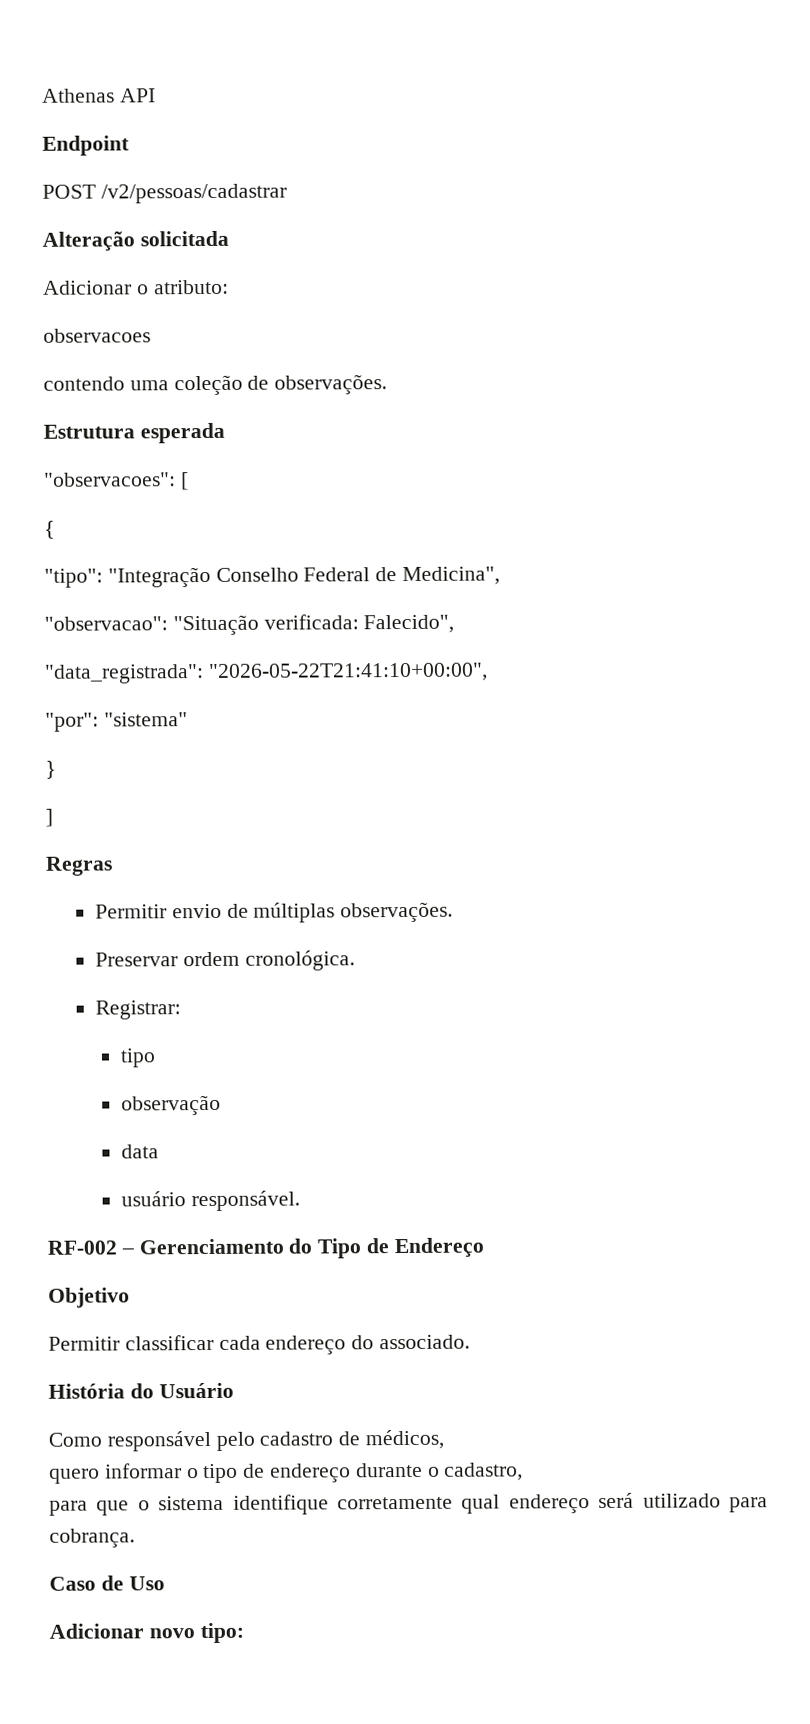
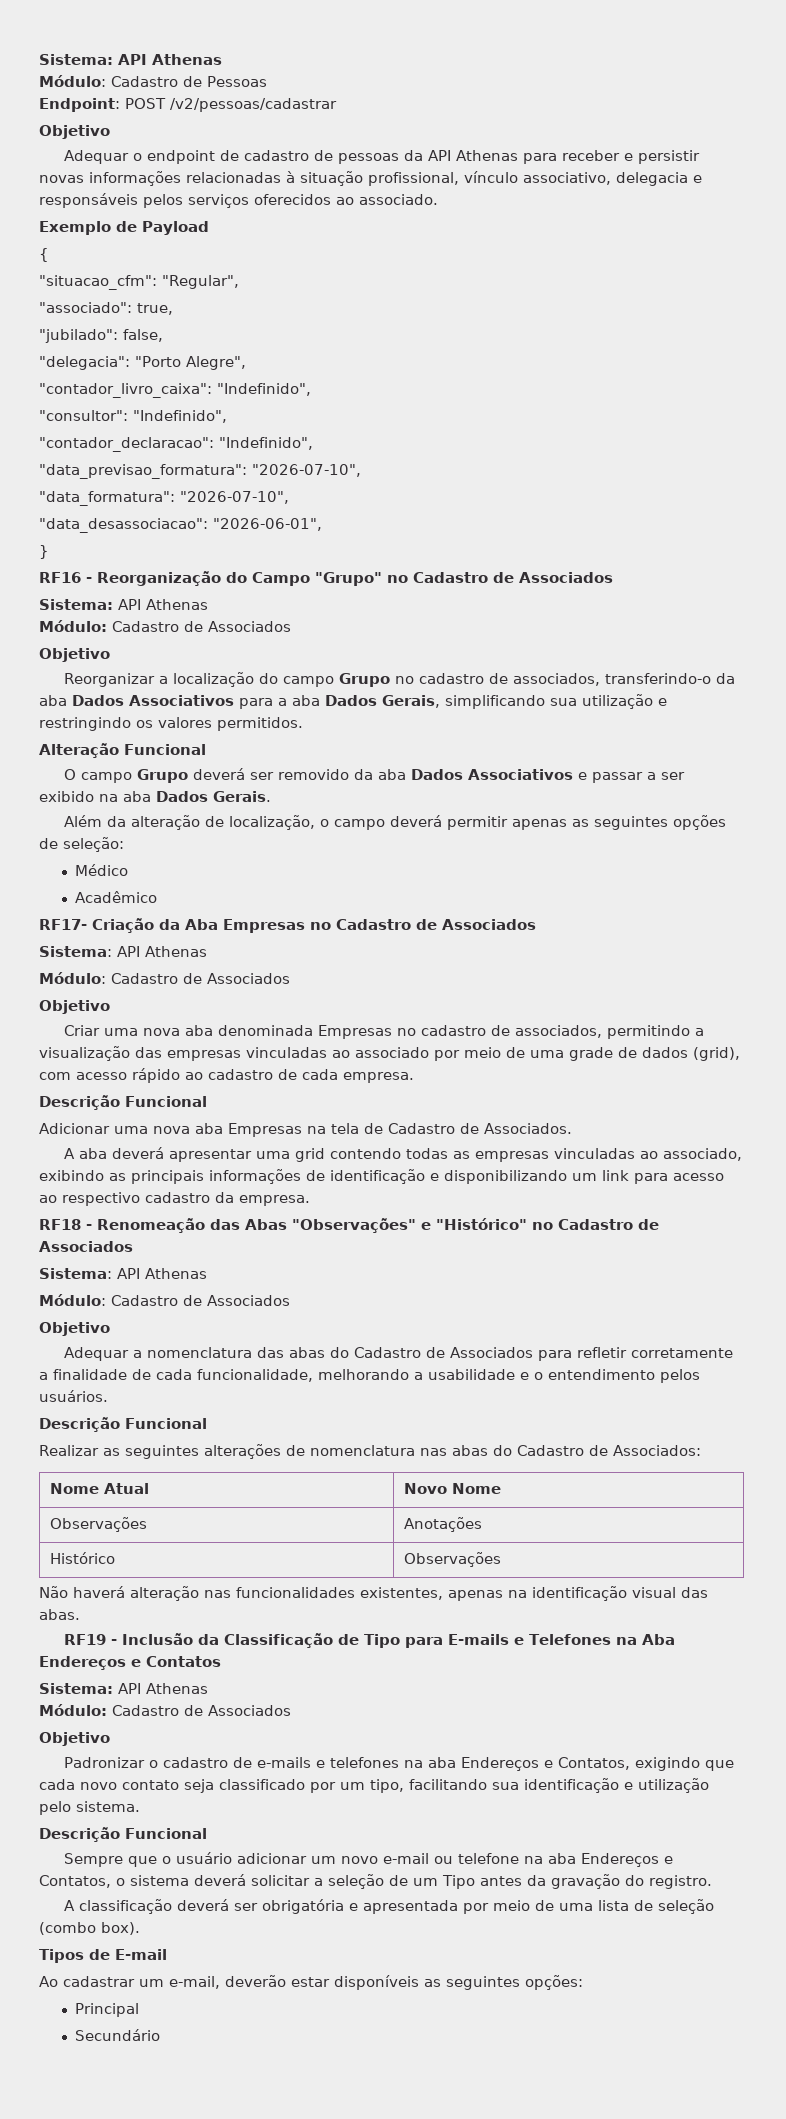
[42,88,156,103] [42,135,130,156] [42,183,287,204] [42,230,229,252] [43,279,229,295] [43,328,151,343] [43,374,388,396] [43,422,225,444] [44,472,189,491] [44,520,55,539] [44,566,501,588] [44,614,455,636] [44,662,488,684] [45,712,188,732] [45,760,56,779] [45,808,53,827] [45,856,113,876] [95,901,454,923] [95,950,355,971] [95,1000,182,1020] [120,1048,157,1068] [121,1094,222,1116] [121,1144,160,1159] [121,1190,301,1212] [47,1237,485,1259] [48,1287,130,1308] [48,1334,471,1355] [48,1382,234,1399] [48,1429,445,1452] [49,1462,524,1484] [49,1492,768,1516] [49,1528,135,1548] [49,1575,165,1591] [49,1622,244,1644] Athenas API // Endpoint // POST /v2/pessoas/cadastrar // Alteração solicitada // Adicionar o atributo: // observacoes // contendo uma coleção de observações. // Estrutura esperada // "observacoes": [ // { // "tipo": "Integração Conselho Federal de Medicina", // "observacao": "Situação verificada: Falecido", // "data_registrada": "2026-05-22T21:41:10+00:00", // "por": "sistema" // } // ] // Regras // Permitir envio de múltiplas observações. // Preservar ordem cronológica. // Registrar: // tipo // observação // data // usuário responsável. // RF-002 – Gerenciamento do Tipo de Endereço // Objetivo // Permitir classificar cada endereço do associado. // História do Usuário // Como responsável pelo cadastro de médicos, // quero informar o tipo de endereço durante o cadastro, // para que o sistema identifique corretamente qual endereço será utilizado para cobrança. // Caso de Uso // Adicionar novo tipo: -> [39,54,222,65] [39,75,267,87] [39,98,337,112] [39,125,110,139] [64,150,701,164] [39,171,702,186] [39,193,438,208] [39,221,209,235] [39,248,49,262] [39,275,239,290] [39,302,173,315] [39,329,163,343] [39,356,246,370] [39,383,311,398] [39,410,227,423] [39,437,313,452] [39,464,361,479] [39,491,289,506] [39,518,322,533] [39,545,49,559] [39,571,613,586] [39,599,208,610] [39,620,291,632] [39,648,110,662] [64,672,736,687] [39,694,667,709] [39,717,303,731] [39,743,206,758] [64,768,686,783] [39,791,271,802] [64,815,727,830] [39,837,124,852] [74,864,128,876] [74,891,157,903] [39,918,536,933] [39,946,207,957] [39,972,290,984] [39,1000,110,1014] [64,1025,705,1039] [39,1046,740,1061] [39,1068,414,1083] [39,1095,207,1110] [39,1123,572,1137] [64,1147,743,1162] [39,1169,724,1184] [39,1192,310,1206] [39,1218,659,1233] [39,1241,133,1252] [39,1268,207,1279] [39,1294,290,1306] [39,1322,110,1336] [64,1347,734,1361] [39,1369,700,1383] [39,1390,108,1402] [39,1417,207,1432] [39,1444,701,1459] [49,1483,149,1494] [403,1483,501,1494] [49,1517,147,1532] [403,1517,482,1532] [49,1552,115,1564] [403,1552,501,1567] [39,1586,708,1601] [39,1609,80,1620] [64,1633,676,1648] [39,1656,221,1670] [39,1683,208,1694] [39,1704,291,1716] [39,1732,110,1746] [64,1757,735,1771] [39,1778,709,1793] [39,1801,140,1815] [39,1827,207,1842] [64,1852,674,1867] [39,1874,712,1889] [64,1899,715,1914] [39,1922,140,1935] [39,1949,167,1963] [39,1975,583,1990] [74,2003,139,2017] [74,2029,160,2041] Sistema: API Athenas // Módulo: Cadastro de Pessoas // Endpoint: POST /v2/pessoas/cadastrar // Objetivo // Adequar o endpoint de cadastro de pessoas da API Athenas para receber e persistir novas informações relacionadas à situação profissional, vínculo associativo, delegacia e responsáveis pelos serviços oferecidos ao associado. // Exemplo de Payload // { // "situacao_cfm": "Regular", // "associado": true, // "jubilado": false, // "delegacia": "Porto Alegre", // "contador_livro_caixa": "Indefinido", // "consultor": "Indefinido", // "contador_declaracao": "Indefinido", // "data_previsao_formatura": "2026-07-10", // "data_formatura": "2026-07-10", // "data_desassociacao": "2026-06-01", // } // RF16 - Reorganização do Campo "Grupo" no Cadastro de Associados // Sistema: API Athenas // Módulo: Cadastro de Associados // Objetivo // Reorganizar a localização do campo Grupo no cadastro de associados, transferindo-o da aba Dados Associativos para a aba Dados Gerais, simplificando sua utilização e restringindo os valores permitidos. // Alteração Funcional // O campo Grupo deverá ser removido da aba Dados Associativos e passar a ser exibido na aba Dados Gerais. // Além da alteração de localização, o campo deverá permitir apenas as seguintes opções de seleção: // Médico // Acadêmico // RF17- Criação da Aba Empresas no Cadastro de Associados // Sistema: API Athenas // Módulo: Cadastro de Associados // Objetivo // Criar uma nova aba denominada Empresas no cadastro de associados, permitindo a visualização das empresas vinculadas ao associado por meio de uma grade de dados (grid), com acesso rápido ao cadastro de cada empresa. // Descrição Funcional // Adicionar uma nova aba Empresas na tela de Cadastro de Associados. // A aba deverá apresentar uma grid contendo todas as empresas vinculadas ao associado, exibindo as principais informações de identificação e disponibilizando um link para acesso ao respectivo cadastro da empresa. // RF18 - Renomeação das Abas "Observações" e "Histórico" no Cadastro de Associados // Sistema: API Athenas // Módulo: Cadastro de Associados // Objetivo // Adequar a nomenclatura das abas do Cadastro de Associados para refletir corretamente a finalidade de cada funcionalidade, melhorando a usabilidade e o entendimento pelos usuários. // Descrição Funcional // Realizar as seguintes alterações de nomenclatura nas abas do Cadastro de Associados: // Nome Atual | Novo Nome // Observações | Anotações // Histórico | Observações // Não haverá alteração nas funcionalidades existentes, apenas na identificação visual das abas. // RF19 - Inclusão da Classificação de Tipo para E-mails e Telefones na Aba Endereços e Contatos // Sistema: API Athenas // Módulo: Cadastro de Associados // Objetivo // Padronizar o cadastro de e-mails e telefones na aba Endereços e Contatos, exigindo que cada novo contato seja classificado por um tipo, facilitando sua identificação e utilização pelo sistema. // Descrição Funcional // Sempre que o usuário adicionar um novo e-mail ou telefone na aba Endereços e Contatos, o sistema deverá solicitar a seleção de um Tipo antes da gravação do registro. // A classificação deverá ser obrigatória e apresentada por meio de uma lista de seleção (combo box). // Tipos de E-mail // Ao cadastrar um e-mail, deverão estar disponíveis as seguintes opções: // Principal // Secundário

